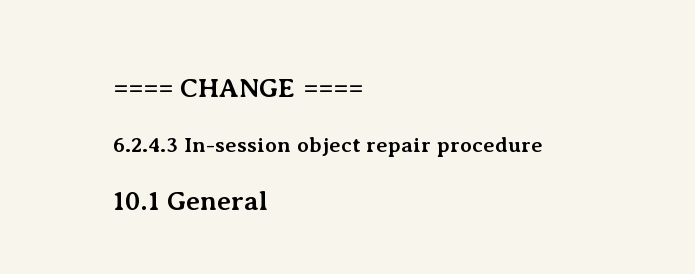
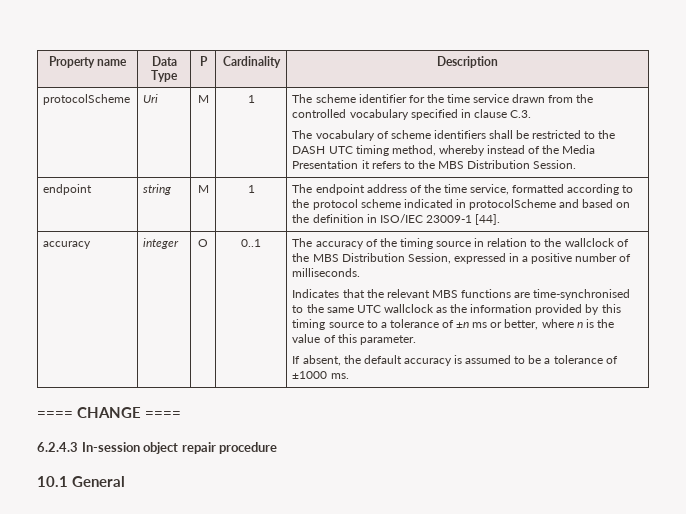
(113, 91) none -> [48,56,128,68] [151,56,177,66] [151,70,178,82] [199,56,208,66] [222,56,281,68] [437,56,499,68] [43,94,131,105] [143,94,159,103] [197,95,209,103] [247,95,255,103] [292,94,594,103] [292,109,531,120] [292,130,616,141] [292,145,596,156] [292,160,577,169] [43,184,93,195] [143,184,172,195] [197,185,209,193] [247,185,255,193] [292,184,634,195] [292,199,631,210] [292,214,500,225] [43,241,92,249] [143,238,180,249] [198,239,208,247] [241,239,261,247] [292,238,629,249] [292,253,632,264] [292,268,361,277] [292,289,631,300] [292,304,621,315] [292,319,614,330] [292,334,416,345] [292,355,618,366] [292,371,349,379] Property name | Data Type | P | Cardinality | Description // protocolScheme | Uri | M | 1 | The scheme identifier for the time service drawn from the controlled vocabulary specified in clause C.3. // The vocabulary of scheme identifiers shall be restricted to the DASH UTC timing method, whereby instead of the Media Presentation it refers to the MBS Distribution Session. // endpoint | string | M | 1 | The endpoint address of the time service, formatted according to the protocol scheme indicated in protocolScheme and based on the definition in ISO/IEC 23009-1 [44]. // accuracy | integer | O | 0..1 | The accuracy of the timing source in relation to the wallclock of the MBS Distribution Session, expressed in a positive number of milliseconds. // Indicates that the relevant MBS functions are time-synchronised to the same UTC wallclock as the information provided by this timing source to a tolerance of ±n ms or better, where n is the value of this parameter. // If absent, the default accuracy is assumed to be a tolerance of ±1000 ms. //

